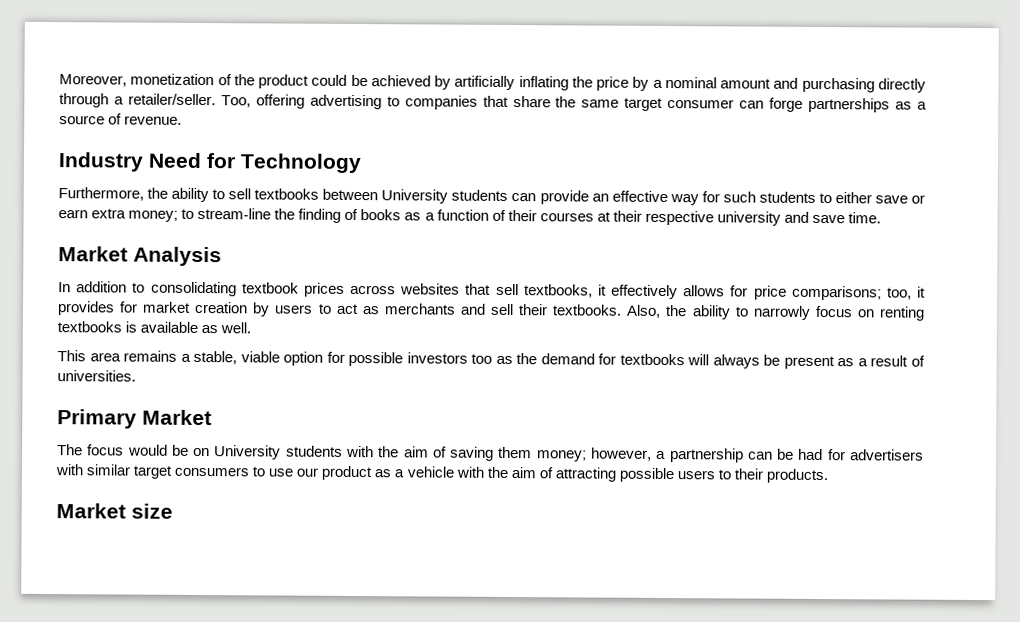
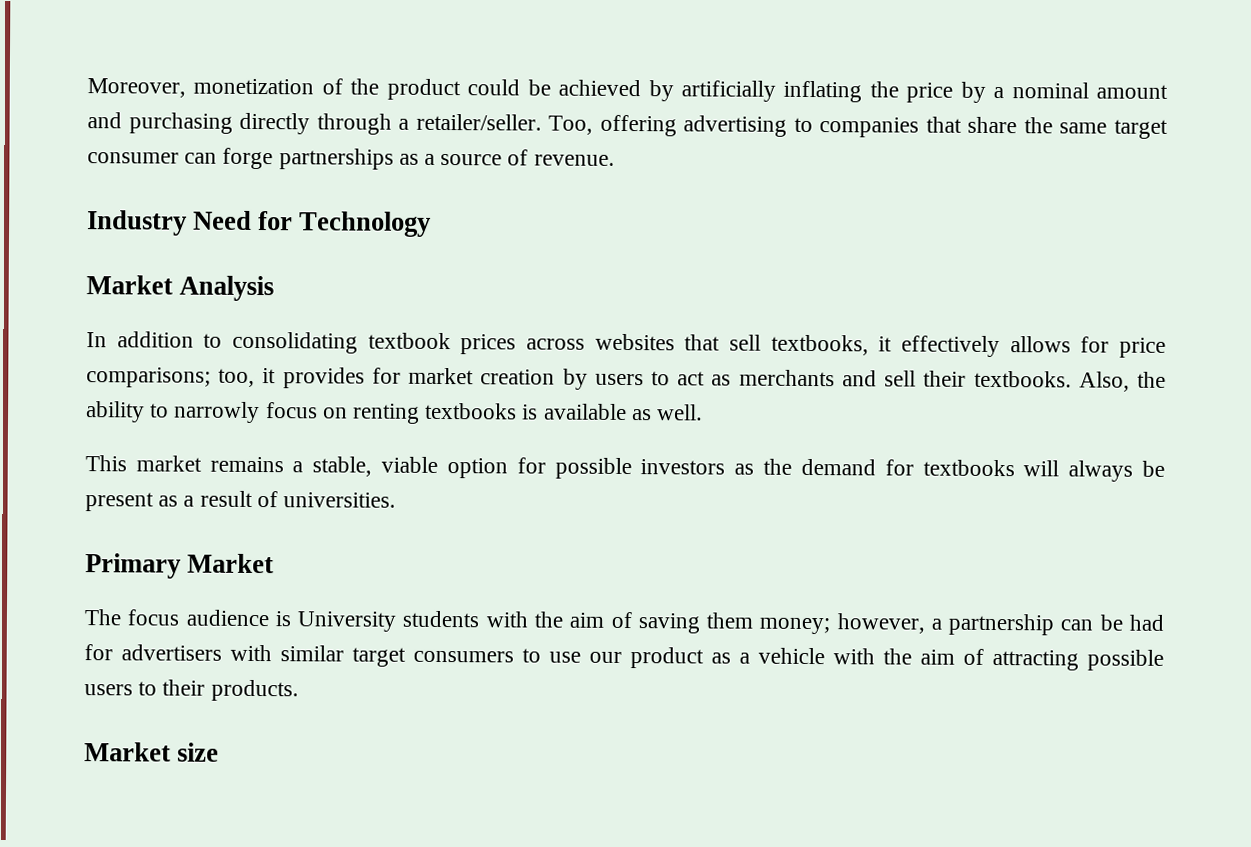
[58,187,925,206] [58,207,882,226] // Furthermore, the ability to sell textbooks between University students can provide an effective way for such students to either save or earn extra money; to stream-line the finding of books as a function of their courses at their respective university and save time. -> (432, 224) none
[89,352,121,362] area -> [135,455,202,472] market
[471,353,493,364] too -> (726, 467) none
[127,444,211,457] would be on -> [185,609,291,627] audience is

